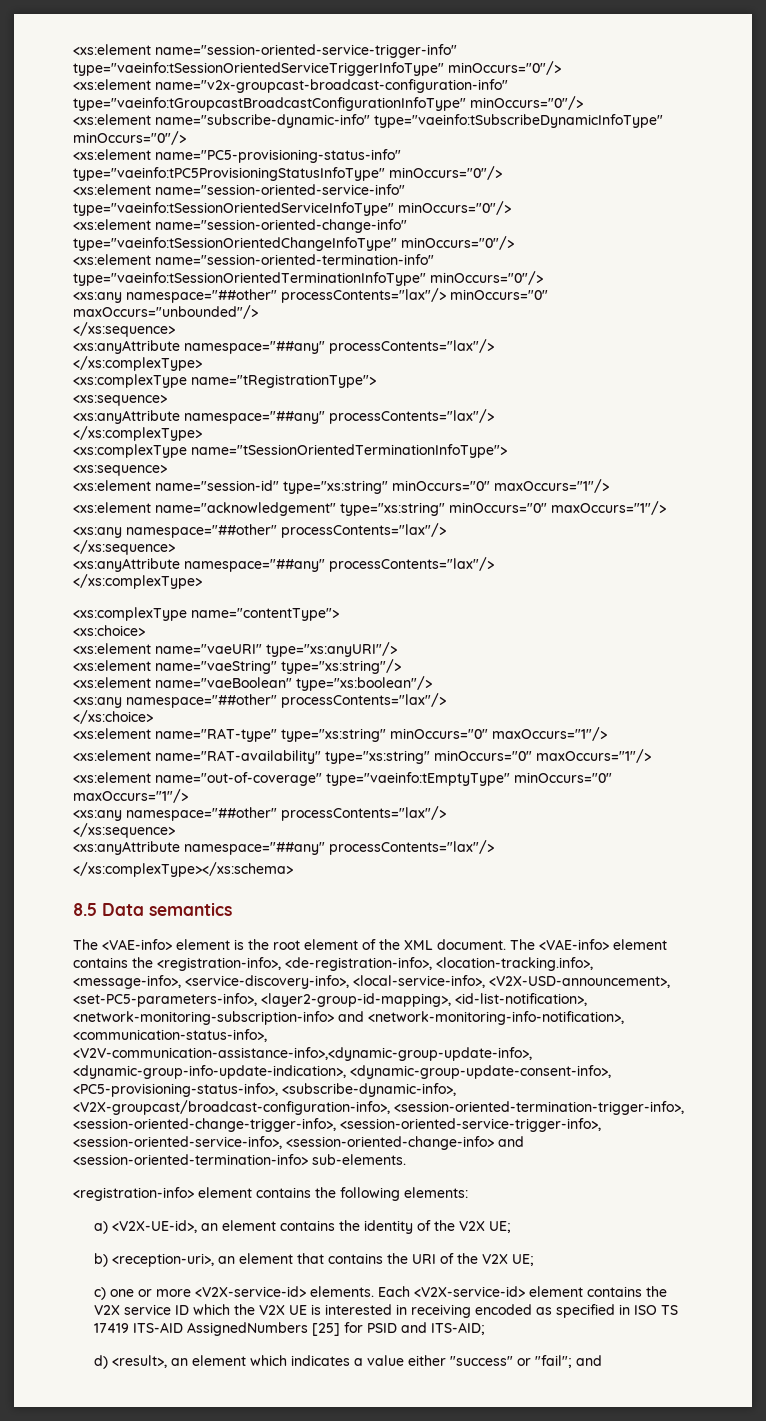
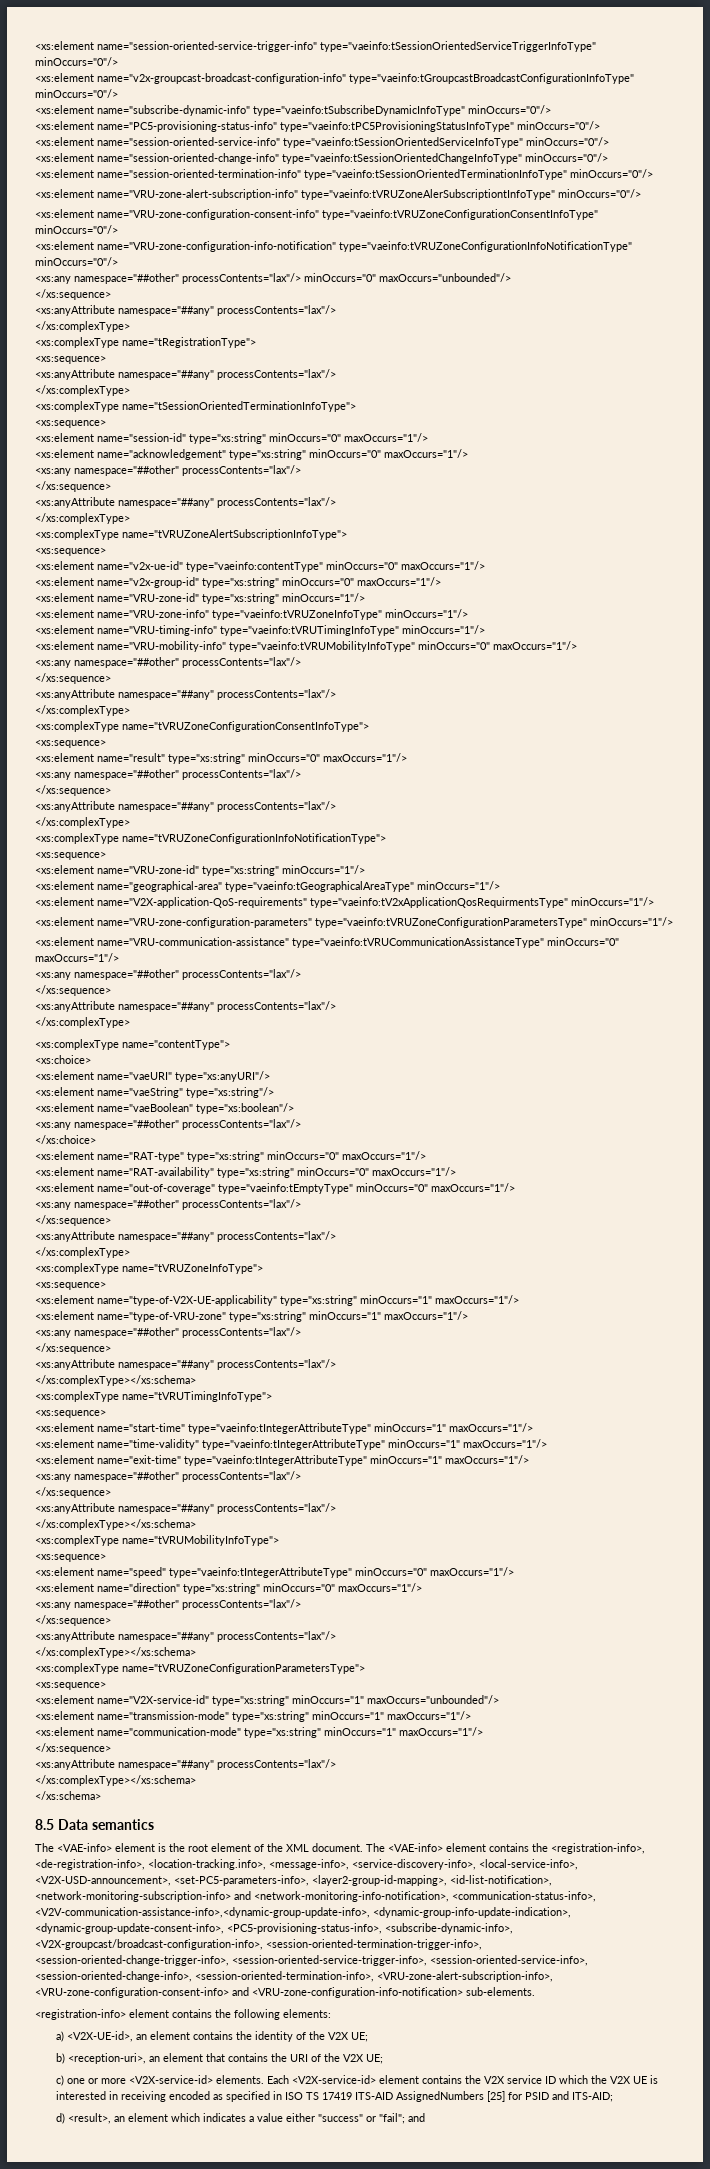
(543, 278) none -> [35,189,641,200] [35,209,598,220] [35,225,118,234] [35,241,632,252] [35,257,118,266] // <xs:element name="VRU-zone-alert-subscription-info" type="vaeinfo:tVRUZoneAlerSubscriptiontInfoType" minOccurs="0"/> // <xs:element name="VRU-zone-configuration-consent-info" type="vaeinfo:tVRUZoneConfigurationConsentInfoType" minOccurs="0"/> // <xs:element name="VRU-zone-configuration-info-notification" type="vaeinfo:tVRUZoneConfigurationInfoNotificationType" minOccurs="0"/>
(202, 581) none -> [35,529,347,540] [35,547,106,556] [35,561,485,572] [35,577,441,588] [35,593,365,604] [35,609,468,620] [35,625,485,636] [35,641,577,652] [35,657,301,668] [35,673,111,684] [35,689,336,700] [35,705,130,716] [35,721,369,732] [35,739,106,748] [35,753,407,764] [35,769,301,780] [35,785,111,796] [35,801,336,812] [35,817,130,828] [35,833,386,844] [35,851,106,860] [35,865,365,876] [35,881,500,892] [35,897,654,908] [35,917,673,928] [35,937,619,948] [35,953,119,962] [35,969,301,980] [35,985,111,996] [35,1001,336,1012] [35,1017,130,1028] // <xs:complexType name="tVRUZoneAlertSubscriptionInfoType"> // <xs:sequence> // <xs:element name="v2x-ue-id" type="vaeinfo:contentType" minOccurs="0" maxOccurs="1"/> // <xs:element name="v2x-group-id" type="xs:string" minOccurs="0" maxOccurs="1"/> // <xs:element name="VRU-zone-id" type="xs:string" minOccurs="1"/> // <xs:element name="VRU-zone-info" type="vaeinfo:tVRUZoneInfoType" minOccurs="1"/> // <xs:element name="VRU-timing-info" type="vaeinfo:tVRUTimingInfoType" minOccurs="1"/> // <xs:element name="VRU-mobility-info" type="vaeinfo:tVRUMobilityInfoType" minOccurs="0" maxOccurs="1"/> // <xs:any namespace="##other" processContents="lax"/> // </xs:sequence> // <xs:anyAttribute namespace="##any" processContents="lax"/> // </xs:complexType> // <xs:complexType name="tVRUZoneConfigurationConsentInfoType"> // <xs:sequence> // <xs:element name="result" type="xs:string" minOccurs="0" maxOccurs="1"/> // <xs:any namespace="##other" processContents="lax"/> // </xs:sequence> // <xs:anyAttribute namespace="##any" processContents="lax"/> // </xs:complexType> // <xs:complexType name="tVRUZoneConfigurationInfoNotificationType"> // <xs:sequence> // <xs:element name="VRU-zone-id" type="xs:string" minOccurs="1"/> // <xs:element name="geographical-area" type="vaeinfo:tGeographicalAreaType" minOccurs="1"/> // <xs:element name="V2X-application-QoS-requirements" type="vaeinfo:tV2xApplicationQosRequirmentsType" minOccurs="1"/> // <xs:element name="VRU-zone-configuration-parameters" type="vaeinfo:tVRUZoneConfigurationParametersType" minOccurs="1"/> // <xs:element name="VRU-communication-assistance" type="vaeinfo:tVRUCommunicationAssistanceType" minOccurs="0" maxOccurs="1"/> // <xs:any namespace="##other" processContents="lax"/> // </xs:sequence> // <xs:anyAttribute namespace="##any" processContents="lax"/> // </xs:complexType>
[73,862,293,877] </xs:complexType></xs:schema> -> [35,1247,130,1258] [35,1263,263,1274] [35,1281,106,1290] [35,1295,519,1306] [35,1311,468,1322] [35,1327,301,1338] [35,1343,111,1354] [35,1359,336,1370] [35,1375,196,1386] [35,1391,272,1402] [35,1409,106,1418] [35,1423,533,1434] [35,1439,547,1450] [35,1455,529,1466] [35,1471,301,1482] [35,1487,111,1498] [35,1503,336,1514] [35,1519,196,1530] [35,1535,279,1546] [35,1553,106,1562] [35,1567,514,1578] [35,1583,422,1594] [35,1599,301,1610] [35,1615,111,1626] [35,1631,336,1642] [35,1647,196,1658] [35,1663,365,1674] [35,1681,106,1690] [35,1695,499,1706] [35,1711,471,1722] [35,1727,483,1738] [35,1743,111,1754] [35,1759,336,1770] [35,1775,196,1786] [35,1791,101,1800] </xs:complexType> // <xs:complexType name="tVRUZoneInfoType"> // <xs:sequence> // <xs:element name="type-of-V2X-UE-applicability" type="xs:string" minOccurs="1" maxOccurs="1"/> // <xs:element name="type-of-VRU-zone" type="xs:string" minOccurs="1" maxOccurs="1"/> // <xs:any namespace="##other" processContents="lax"/> // </xs:sequence> // <xs:anyAttribute namespace="##any" processContents="lax"/> // </xs:complexType></xs:schema> // <xs:complexType name="tVRUTimingInfoType"> // <xs:sequence> // <xs:element name="start-time" type="vaeinfo:tIntegerAttributeType" minOccurs="1" maxOccurs="1"/> // <xs:element name="time-validity" type="vaeinfo:tIntegerAttributeType" minOccurs="1" maxOccurs="1"/> // <xs:element name="exit-time" type="vaeinfo:tIntegerAttributeType" minOccurs="1" maxOccurs="1"/> // <xs:any namespace="##other" processContents="lax"/> // </xs:sequence> // <xs:anyAttribute namespace="##any" processContents="lax"/> // </xs:complexType></xs:schema> // <xs:complexType name="tVRUMobilityInfoType"> // <xs:sequence> // <xs:element name="speed" type="vaeinfo:tIntegerAttributeType" minOccurs="0" maxOccurs="1"/> // <xs:element name="direction" type="xs:string" minOccurs="0" maxOccurs="1"/> // <xs:any namespace="##other" processContents="lax"/> // </xs:sequence> // <xs:anyAttribute namespace="##any" processContents="lax"/> // </xs:complexType></xs:schema> // <xs:complexType name="tVRUZoneConfigurationParametersType"> // <xs:sequence> // <xs:element name="V2X-service-id" type="xs:string" minOccurs="1" maxOccurs="unbounded"/> // <xs:element name="transmission-mode" type="xs:string" minOccurs="1" maxOccurs="1"/> // <xs:element name="communication-mode" type="xs:string" minOccurs="1" maxOccurs="1"/> // </xs:sequence> // <xs:anyAttribute namespace="##any" processContents="lax"/> // </xs:complexType></xs:schema> // </xs:schema>
[286,1136,524,1150] [73,1154,308,1165] <session-oriented-change-info> and <session-oriented-termination-info> -> [35,1971,553,1982] [35,1987,463,1998] <session-oriented-change-info>, <session-oriented-termination-info>, <VRU-zone-alert-subscription-info>, <VRU-zone-configuration-consent-info> and <VRU-zone-configuration-info-notification>

